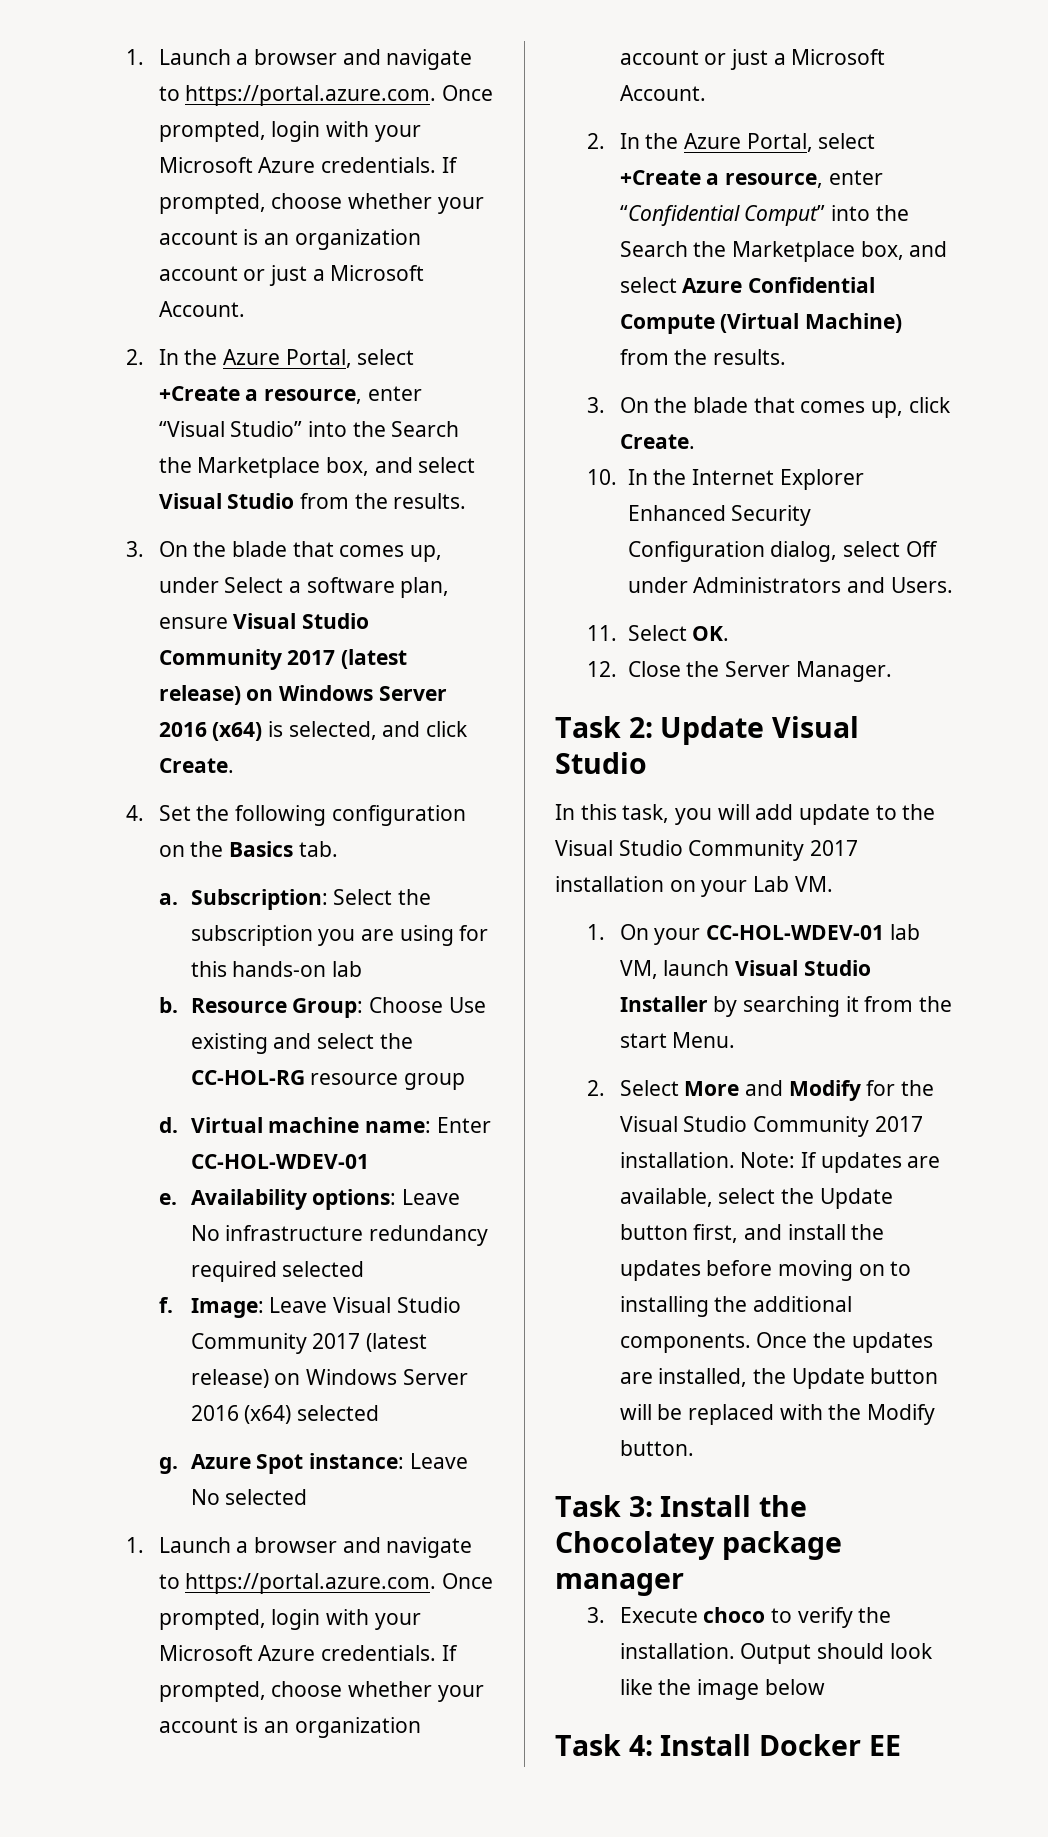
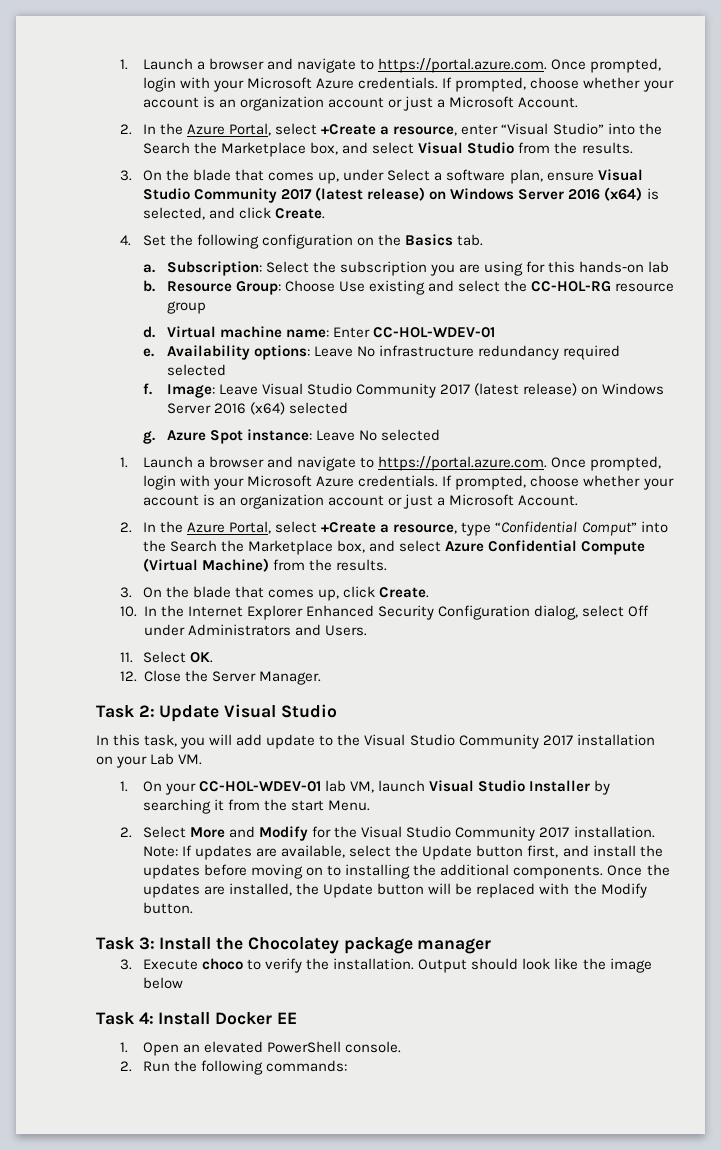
[828,170,883,185] enter -> [461,522,492,536] type
(901, 1745) none -> [119,1041,402,1056] [119,1060,348,1075] // 1. Open an elevated PowerShell console. // 2. Run the following commands:

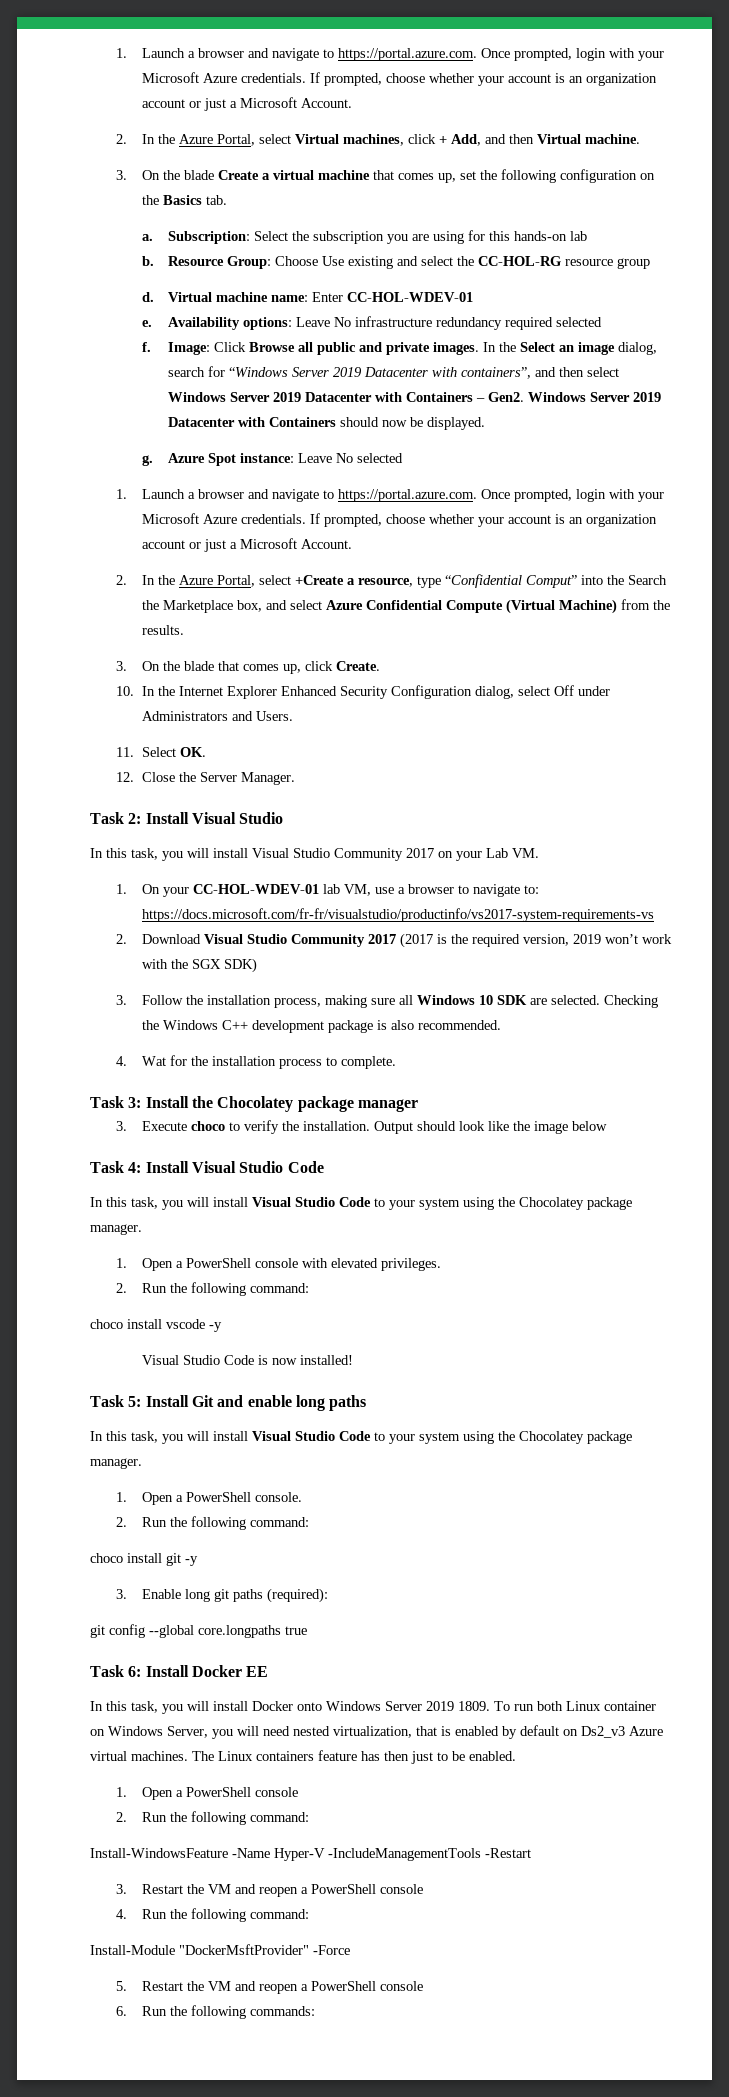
[321,123,662,136] [143,142,633,157] [119,169,643,184] [143,187,659,203] [143,207,326,220] [119,235,167,246] +Create a resource, enter “Visual Studio” into the Search the Marketplace box, and select Visual Studio from the results. // 3. On the blade that comes up, under Select a software plan, ensure Visual Studio Community 2017 (latest release) on Windows Server 2016 (x64) is selected, and click Create. // 4. Set -> [294,134,640,146] [115,170,476,183] Virtual machines, click + Add, and then Virtual machine. // 3. On the blade Create a virtual machine that comes up, set
[218,383,664,398] [166,402,348,415] Leave Visual Studio Community 2017 (latest release) on Windows Server 2016 (x64) selected -> [213,342,657,355] [167,366,619,379] [167,392,661,402] [167,417,485,430] Click Browse all public and private images. In the Select an image dialog, search for “Windows Server 2019 Datacenter with containers”, and then select Windows Server 2019 Datacenter with Containers – Gen2. Windows Server 2019 Datacenter with Containers should now be displayed.
[159,705,220,722] Update -> [145,812,189,824] Install
[236,734,655,749] add update to the Visual Studio Community 2017 installation -> [213,848,434,861] install Visual Studio Community 2017
[378,780,611,795] [143,799,371,814] [119,826,655,841] [143,845,663,860] [143,864,670,879] [143,883,647,898] [143,902,194,914] launch Visual Studio Installer by searching it from the start Menu. // 2. Select More and Modify for the Visual Studio Community 2017 installation. Note: If updates are available, select the Update button first, and install the updates before moving on to installing the additional components. Once the updates are installed, the Update button will be replaced with the Modify button. -> [374,884,539,897] [141,908,654,922] [115,933,672,948] [141,958,257,973] [115,995,658,1008] [141,1020,501,1033] [115,1055,396,1069] use a browser to navigate to: https://docs.microsoft.com/fr-fr/visualstudio/productinfo/vs2017-system-requirements-vs // 2. Download Visual Studio Community 2017 (2017 is the required version, 2019 won’t work with the SGX SDK) // 3. Follow the installation process, making sure all Windows 10 SDK are selected. Checking the Windows C++ development package is also recommended. // 4. Wat for the installation process to complete.
[215,1012,297,1025] [119,1041,264,1056] Docker EE // 1. Open an elevated -> [191,1161,324,1173] [90,1197,632,1210] [90,1224,142,1235] [115,1258,441,1271] [115,1282,309,1296] [90,1319,222,1332] [141,1355,353,1365] [90,1395,367,1411] [90,1431,632,1444] [90,1458,142,1469] [115,1492,183,1505] Visual Studio Code // In this task, you will install Visual Studio Code to your system using the Chocolatey package manager. // 1. Open a PowerShell console with elevated privileges. // 2. Run the following command: // choco install vscode -y // Visual Studio Code is now installed! // Task 5: Install Git and enable long paths // In this task, you will install Visual Studio Code to your system using the Chocolatey package manager. // 1. Open a
(264, 1067) none -> [249,1517,309,1527] [90,1553,198,1566] [115,1588,328,1603] [90,1624,307,1638] [90,1665,269,1677] [90,1701,656,1714] [90,1725,663,1739] [90,1750,516,1764] [115,1787,298,1800] [115,1811,309,1825] [90,1848,531,1861] [115,1884,423,1897] [115,1908,309,1922] [90,1944,350,1955] [115,1981,423,1994] [115,2005,246,2019] command: // choco install git -y // 3. Enable long git paths (required): // git config --global core.longpaths true // Task 6: Install Docker EE // In this task, you will install Docker onto Windows Server 2019 1809. To run both Linux container on Windows Server, you will need nested virtualization, that is enabled by default on Ds2_v3 Azure virtual machines. The Linux containers feature has then just to be enabled. // 1. Open a PowerShell console // 2. Run the following command: // Install-WindowsFeature -Name Hyper-V -IncludeManagementTools -Restart // 3. Restart the VM and reopen a PowerShell console // 4. Run the following command: // Install-Module "DockerMsftProvider" -Force // 5. Restart the VM and reopen a PowerShell console // 6. Run the following

